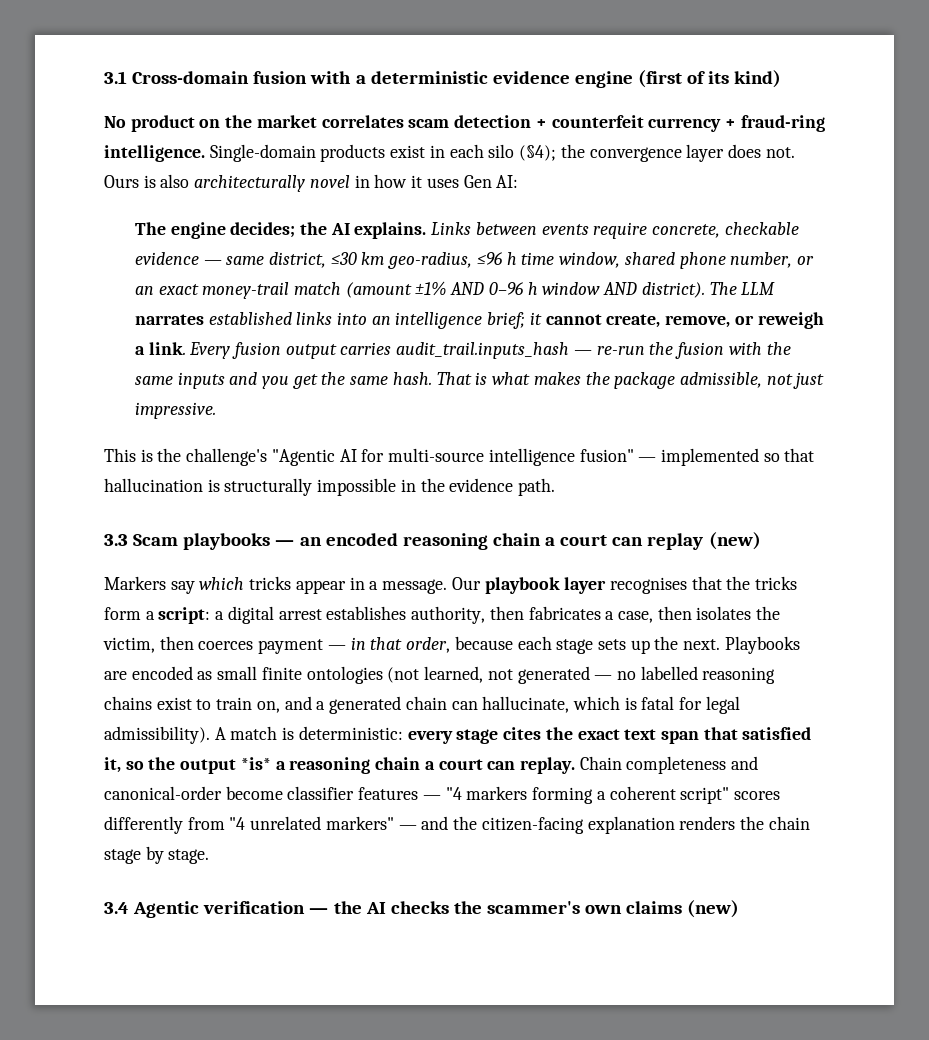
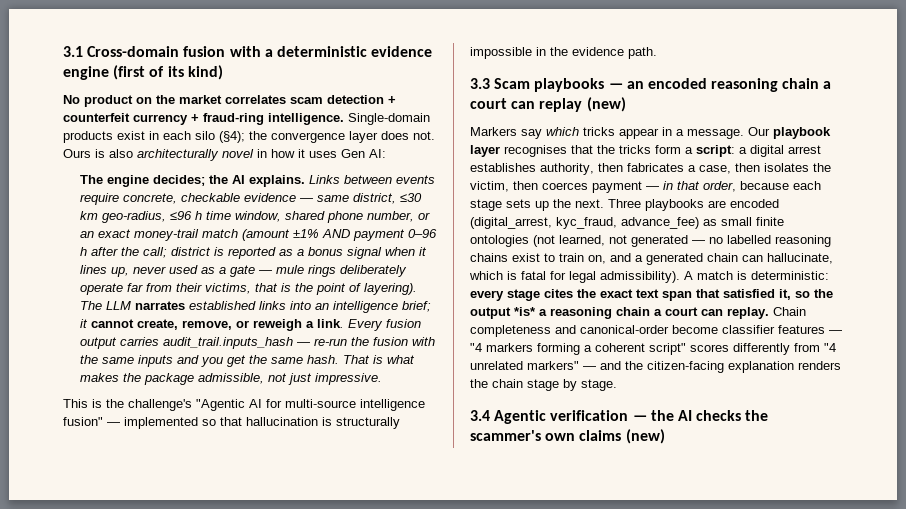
(485, 288) none -> [352,229,405,241] payment
[542,282,705,298] window AND district). -> [90,247,427,259] [79,265,407,277] [79,283,417,295] after the call; district is reported as a bonus signal when it lines up, never used as a gate — mule rings deliberately operate far from their victims, that is the point of layering).
[724,636,800,654] [104,666,193,680] Playbooks are encoded -> [608,199,779,211] [470,217,699,229] Three playbooks are encoded (digital_arrest, kyc_fraud, advance_fee)

